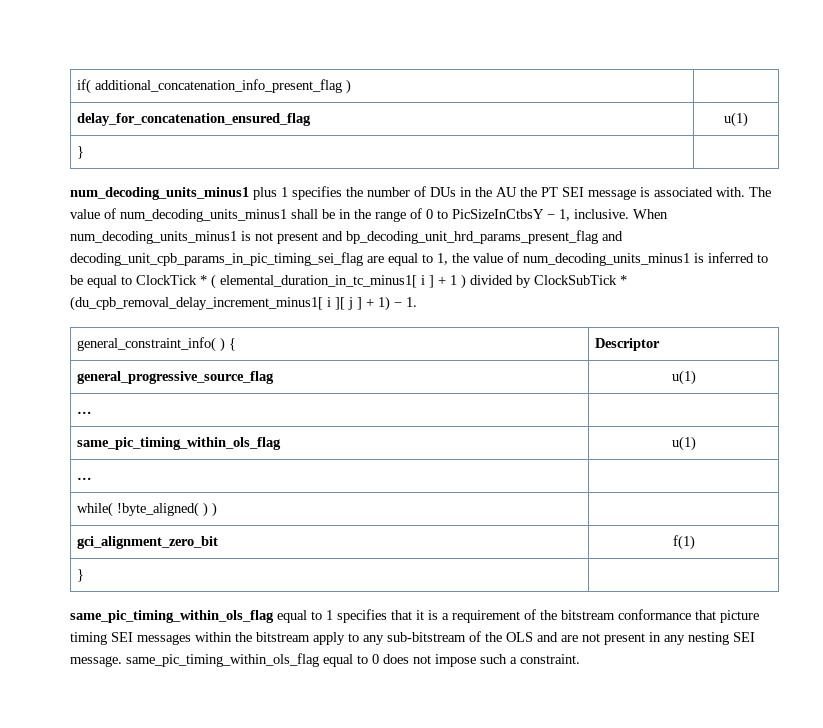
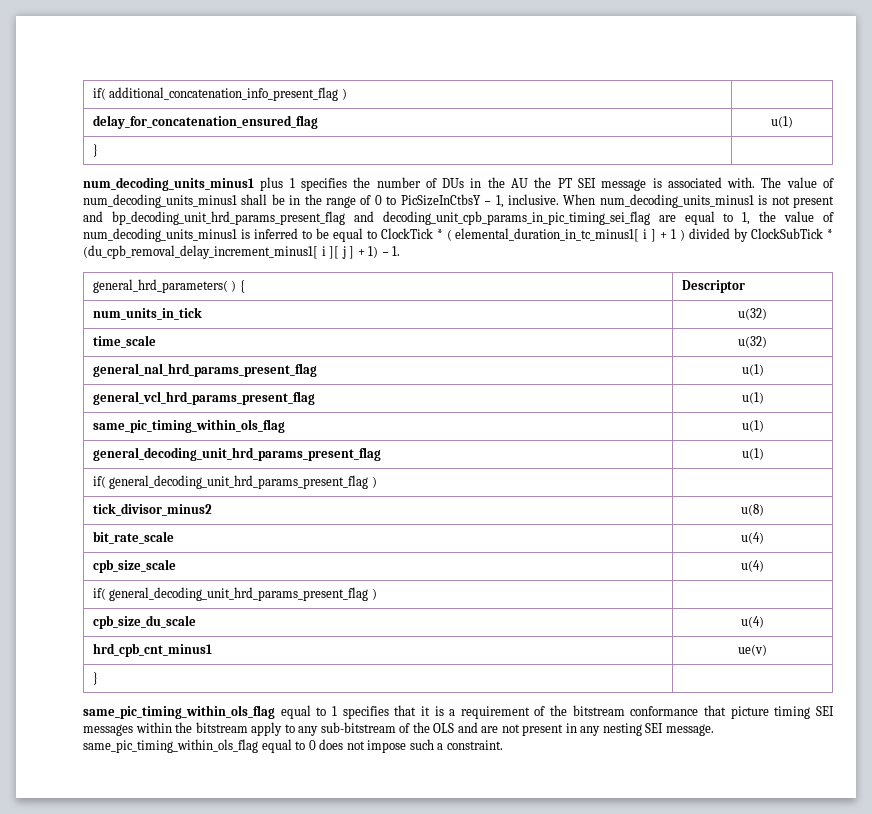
[77,337,217,352] general_constraint_info( -> [92,279,228,293] general_hrd_parameters(
[77,371,275,384] [671,370,696,385] [77,411,93,414] general_progressive_source_flag | u(1) // … | -> [92,307,202,320] [738,308,767,320] [92,335,156,348] [738,336,767,348] [92,363,317,377] [741,364,764,376] [92,391,315,405] [741,392,764,404] num_units_in_tick | u(32) // time_scale | u(32) // general_nal_hrd_params_present_flag | u(1) // general_vcl_hrd_params_present_flag | u(1)
[77,477,93,480] [77,502,218,517] [77,536,219,549] [672,535,695,550] … | // while( !byte_aligned( ) ) | // gci_alignment_zero_bit | f(1) -> [92,447,381,461] [741,448,764,460] [92,475,377,489] [92,503,212,516] [741,504,764,516] [92,531,174,544] [741,532,764,544] [92,559,176,573] [741,560,764,572] [92,587,377,601] [92,615,196,629] [741,616,764,628] [92,643,212,657] [738,644,767,656] general_decoding_unit_hrd_params_present_flag | u(1) // if( general_decoding_unit_hrd_params_present_flag ) | // tick_divisor_minus2 | u(8) // bit_rate_scale | u(4) // cpb_size_scale | u(4) // if( general_decoding_unit_hrd_params_present_flag ) | // cpb_size_du_scale | u(4) // hrd_cpb_cnt_minus1 | ue(v)

